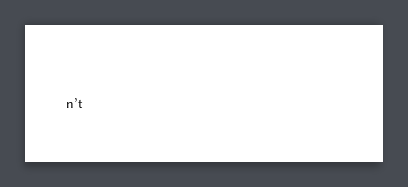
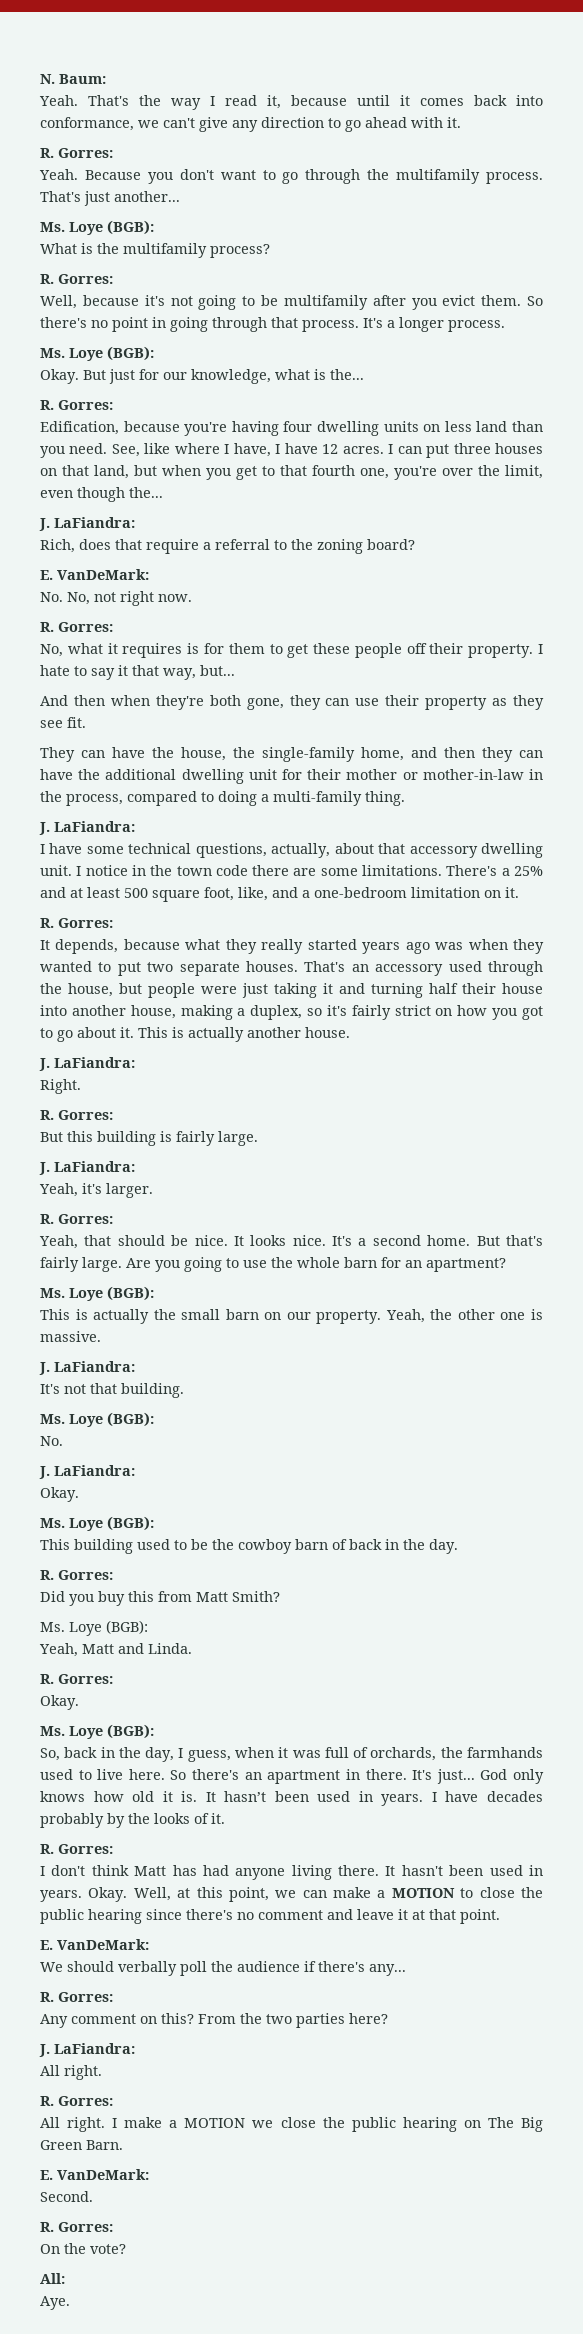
[66,98,83,108] n’t -> [40,74,106,84] [39,95,543,110] [40,117,461,132] [40,148,113,158] [39,169,543,184] [40,191,180,206] [40,220,154,235] [40,243,270,258] [40,274,113,284] [40,295,543,310] [40,317,505,332] [40,346,154,361] [40,369,364,384] [40,400,113,410] [40,421,544,436] [40,443,543,458] [40,465,543,480] [40,487,163,502] [39,517,135,531] [40,539,415,554] [40,569,149,580] [40,591,192,606] [40,622,113,632] [40,643,543,658] [40,665,235,680] [40,695,545,710] [40,717,86,728] [40,747,543,762] [40,769,543,784] [40,791,405,806] [39,821,135,835] [40,843,543,858] [40,865,544,876] [40,887,519,902] [40,918,113,928] [40,939,544,954] [40,961,543,976] [40,983,543,998] [40,1005,544,1020] [40,1027,350,1042] [39,1057,135,1071] [40,1079,81,1094] [40,1110,113,1120] [40,1131,258,1146] [39,1161,135,1175] [39,1183,153,1198] [40,1214,113,1224] [39,1235,543,1249] [40,1257,506,1272] [40,1286,154,1301] [40,1309,544,1324] [40,1331,101,1342] [39,1361,135,1375] [40,1383,184,1398] [40,1412,154,1427] [40,1436,63,1446] [39,1465,135,1479] [40,1487,79,1502] [40,1516,154,1531] [40,1539,458,1554] [40,1570,113,1580] [40,1591,280,1606] [40,1620,148,1636] [39,1643,192,1657] [40,1674,113,1684] [40,1695,79,1710] [40,1724,154,1739] [40,1747,543,1762] [40,1769,545,1784] [40,1791,544,1806] [40,1813,225,1828] [40,1844,113,1854] [40,1865,543,1880] [40,1887,543,1902] [40,1909,500,1924] [40,1939,149,1950] [40,1961,406,1976] [40,1992,113,2002] [40,2013,388,2028] [39,2043,135,2057] [40,2065,102,2080] [40,2096,113,2106] [40,2117,544,2132] [40,2140,123,2150] [40,2169,149,2180] [40,2191,93,2202] [40,2222,113,2232] [40,2243,126,2254] [40,2273,65,2284] [40,2296,70,2310] N. Baum: // Yeah. That's the way I read it, because until it comes back into conformance, we can't give any direction to go ahead with it. // R. Gorres: // Yeah. Because you don't want to go through the multifamily process. That's just another... // Ms. Loye (BGB): // What is the multifamily process? // R. Gorres: // Well, because it's not going to be multifamily after you evict them. So there's no point in going through that process. It's a longer process. // Ms. Loye (BGB): // Okay. But just for our knowledge, what is the... // R. Gorres: // Edification, because you're having four dwelling units on less land than you need. See, like where I have, I have 12 acres. I can put three houses on that land, but when you get to that fourth one, you're over the limit, even though the... // J. LaFiandra: // Rich, does that require a referral to the zoning board? // E. VanDeMark: // No. No, not right now. // R. Gorres: // No, what it requires is for them to get these people off their property. I hate to say it that way, but... // And then when they're both gone, they can use their property as they see fit. // They can have the house, the single-family home, and then they can have the additional dwelling unit for their mother or mother-in-law in the process, compared to doing a multi-family thing. // J. LaFiandra: // I have some technical questions, actually, about that accessory dwelling unit. I notice in the town code there are some limitations. There's a 25% and at least 500 square foot, like, and a one-bedroom limitation on it. // R. Gorres: // It depends, because what they really started years ago was when they wanted to put two separate houses. That's an accessory used through the house, but people were just taking it and turning half their house into another house, making a duplex, so it's fairly strict on how you got to go about it. This is actually another house. // J. LaFiandra: // Right. // R. Gorres: // But this building is fairly large. // J. LaFiandra: // Yeah, it's larger. // R. Gorres: // Yeah, that should be nice. It looks nice. It's a second home. But that's fairly large. Are you going to use the whole barn for an apartment? // Ms. Loye (BGB): // This is actually the small barn on our property. Yeah, the other one is massive. // J. LaFiandra: // It's not that building. // Ms. Loye (BGB): // No. // J. LaFiandra: // Okay. // Ms. Loye (BGB): // This building used to be the cowboy barn of back in the day. // R. Gorres: // Did you buy this from Matt Smith? // Ms. Loye (BGB): // Yeah, Matt and Linda. // R. Gorres: // Okay. // Ms. Loye (BGB): // So, back in the day, I guess, when it was full of orchards, the farmhands used to live here. So there's an apartment in there. It's just... God only knows how old it is. It hasn’t been used in years. I have decades probably by the looks of it. // R. Gorres: // I don't think Matt has had anyone living there. It hasn't been used in years. Okay. Well, at this point, we can make a MOTION to close the public hearing since there's no comment and leave it at that point. // E. VanDeMark: // We should verbally poll the audience if there's any... // R. Gorres: // Any comment on this? From the two parties here? // J. LaFiandra: // All right. // R. Gorres: // All right. I make a MOTION we close the public hearing on The Big Green Barn. // E. VanDeMark: // Second. // R. Gorres: // On the vote? // All: // Aye.

